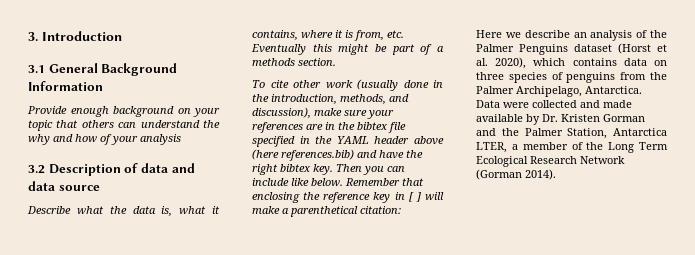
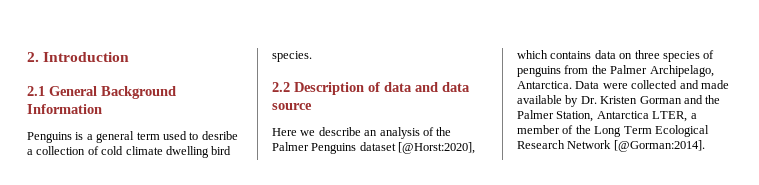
[28,32,38,41] 3. -> [27,52,39,62] 2.
[28,65,45,73] 3.1 -> [27,86,45,96] 2.1
[27,106,220,117] [28,120,221,131] [28,134,181,145] [28,165,45,174] Provide enough background on your topic that others can understand the why and how of your analysis // 3.2 -> [27,131,238,143] [27,146,232,158] [272,51,312,62] [272,82,290,92] Penguins is a general term used to desribe a collection of cold climate dwelling bird species. // 2.2
[27,206,221,217] [252,30,404,41] [251,44,444,55] [252,58,336,66] [252,79,443,91] [252,94,409,105] [252,107,394,119] [252,122,406,133] [252,136,444,147] [252,149,423,161] [252,164,405,175] [252,178,424,186] [252,192,444,203] [252,206,401,217] // Describe what the data is, what it contains, where it is from, etc. Eventually this might be part of a methods section. // To cite other work (usually done in the introduction, methods, and discussion), make sure your references are in the bibtex file specified in the YAML header above (here references.bib) and have the right bibtex key. Then you can include like below. Remember that enclosing the reference key in [ ] will make a parenthetical citation: -> (312, 106) none
[618,43,667,54] [476,57,527,69] (Horst et al. 2020), -> [398,142,476,154] [@Horst:2020],
[476,169,556,180] (Gorman 2014). -> [613,140,705,152] [@Gorman:2014].

